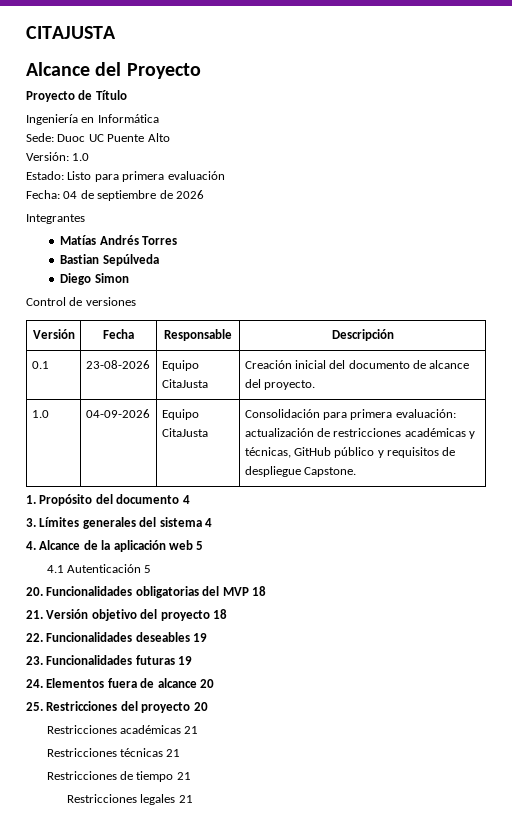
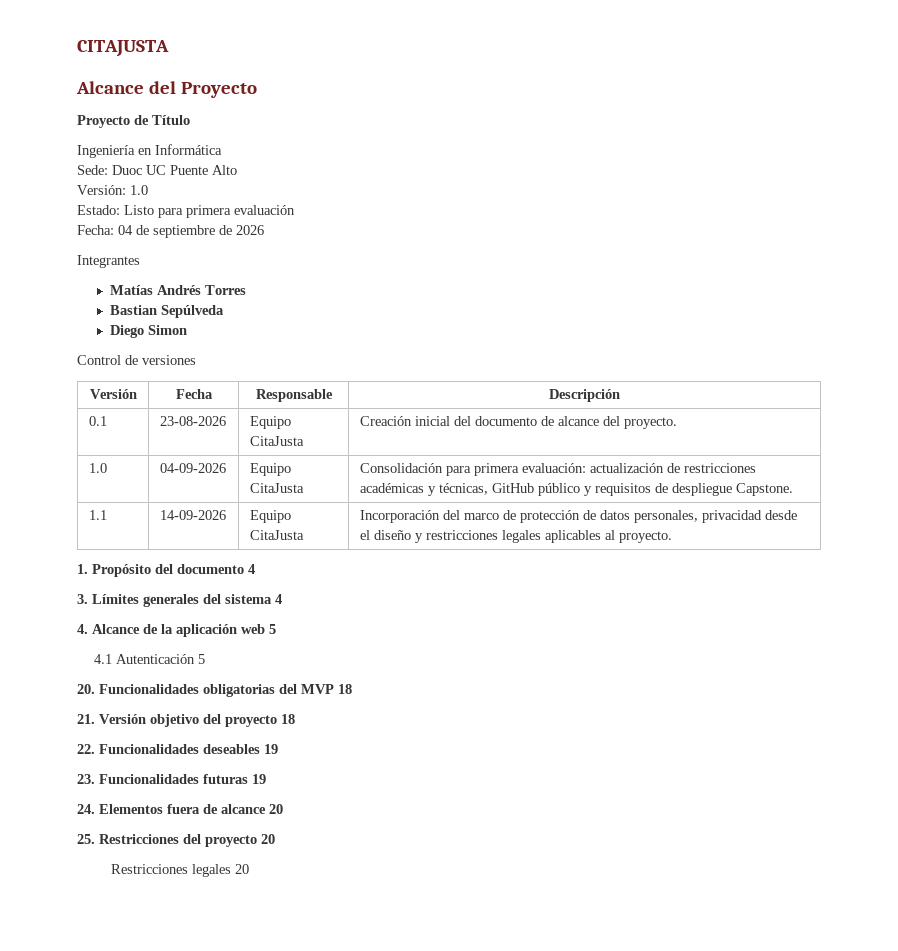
(356, 472) none -> [88,510,107,520] [159,510,226,520] [249,510,291,523] [249,530,304,540] [359,510,797,523] [359,530,672,543] // 1.1 | 14-09-2026 | Equipo CitaJusta | Incorporación del marco de protección de datos personales, privacidad desde el diseño y restricciones legales aplicables al proyecto.
[46,725,199,734] [46,748,181,757] [46,771,191,782] // Restricciones académicas 21 // Restricciones técnicas 21 // Restricciones de tiempo 21 -> (275, 839) none
[178,795,193,803] 21 -> [235,864,250,874] 20

